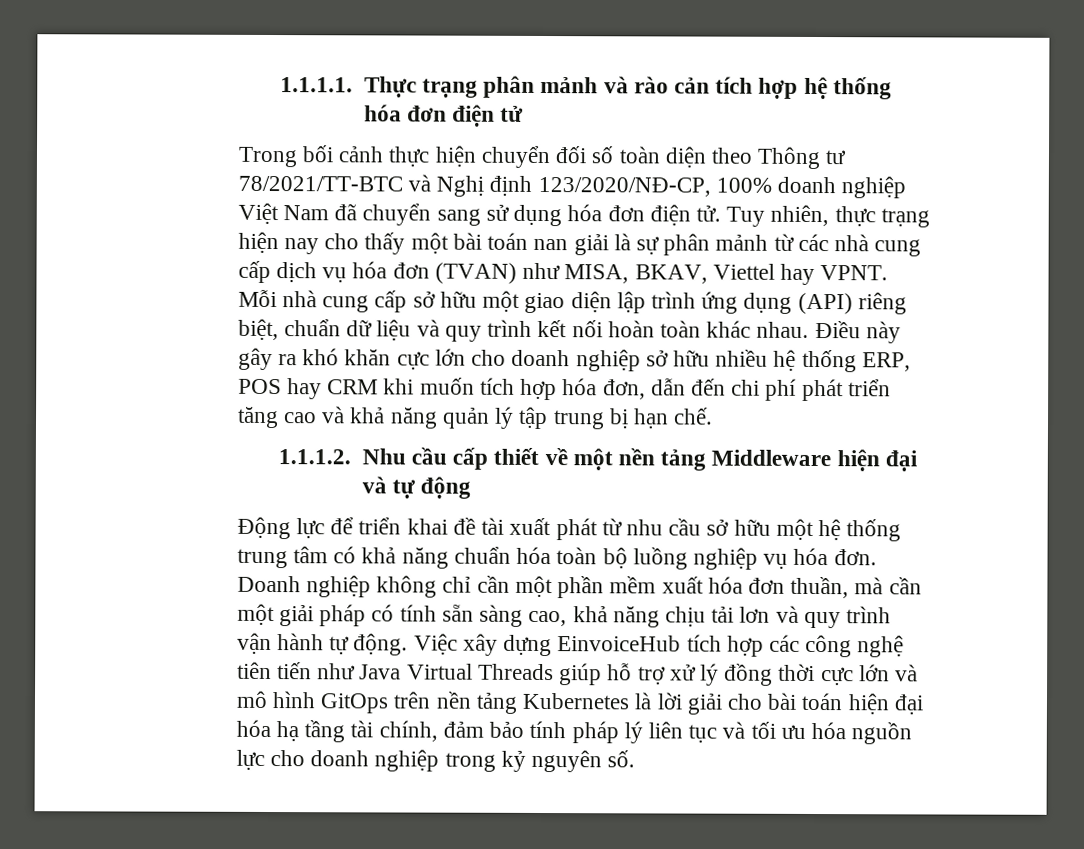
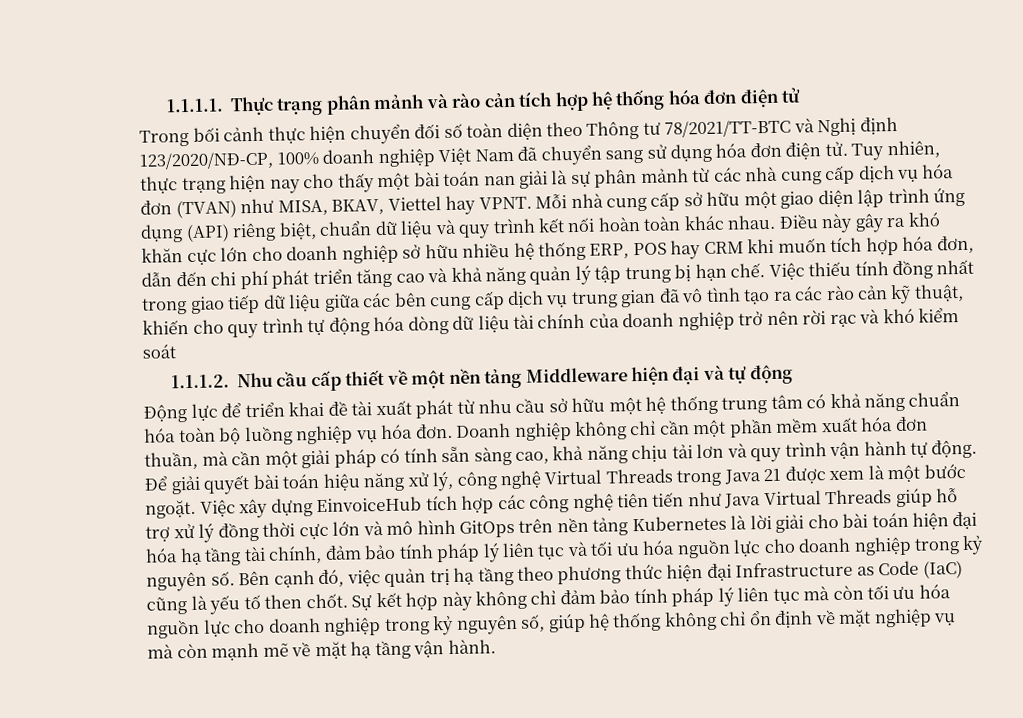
(714, 416) none -> [768,259,975,280] [142,283,964,315] [142,307,959,339] [142,344,177,359] Việc thiếu tính đồng nhất trong giao tiếp dữ liệu giữa các bên cung cấp dịch vụ trung gian đã vô tình tạo ra các rào cản kỹ thuật, khiến cho quy trình tự động hóa dòng dữ liệu tài chính của doanh nghiệp trở nên rời rạc và khó kiểm soát
(409, 644) none -> [144,463,966,495] [145,499,197,519] Để giải quyết bài toán hiệu năng xử lý, công nghệ Virtual Threads trong Java 21 được xem là một bước ngoặt.
(636, 759) none -> [238,560,963,588] [146,584,951,615] [147,608,957,639] [147,639,496,661] Bên cạnh đó, việc quản trị hạ tầng theo phương thức hiện đại Infrastructure as Code (IaC) cũng là yếu tố then chốt. Sự kết hợp này không chỉ đảm bảo tính pháp lý liên tục mà còn tối ưu hóa nguồn lực cho doanh nghiệp trong kỷ nguyên số, giúp hệ thống không chỉ ổn định về mặt nghiệp vụ mà còn mạnh mẽ về mặt hạ tầng vận hành.

